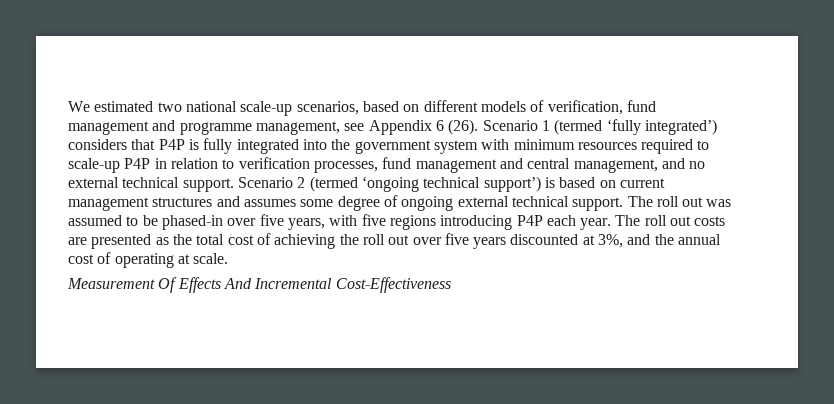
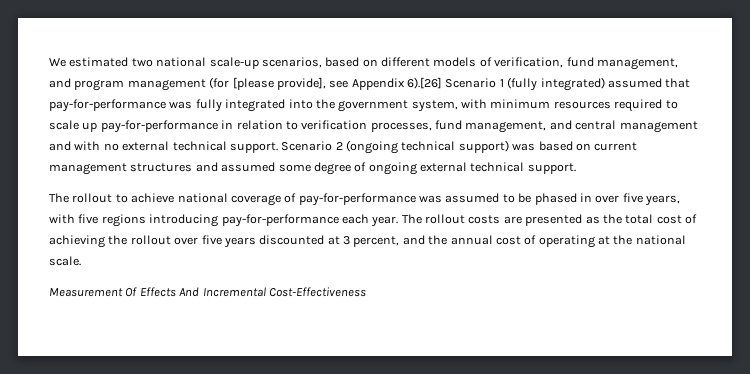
[68,119,717,135] [68,139,199,150] management and programme management, see Appendix 6 (26). Scenario 1 (termed ‘fully integrated’) considers that P4P is -> [596,58,678,70] [49,77,691,91] [49,99,193,112] management, and program management (for [please provide], see Appendix 6).[26] Scenario 1 (fully integrated) assumed that pay-for-performance was
[433,140,478,154] system -> [411,100,458,112] system,
[68,158,151,173] scale-up P4P -> [49,120,218,133] scale up pay-for-performance
[415,158,685,173] management and central management, and -> [465,120,698,133] [49,141,101,151] management, and central management and with
[309,176,555,192] (termed ‘ongoing technical support’) is -> [346,140,536,154] (ongoing technical support) was
[243,199,296,207] assumes -> [221,162,276,172] assumed
[627,196,704,207] The roll out -> [49,193,416,206] // The rollout to achieve national coverage of pay-for-performance
[161,215,223,230] phased-in -> [534,193,592,205] phased in
[516,215,543,226] P4P -> [221,214,339,227] pay-for-performance
[644,215,692,226] roll out -> [425,214,465,224] rollout
[362,234,410,245] roll out -> [130,235,171,245] rollout
[598,234,624,248] 3%, -> [343,236,400,247] 3 percent,
(190, 259) none -> [613,235,686,245] the national

